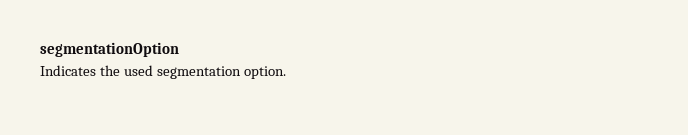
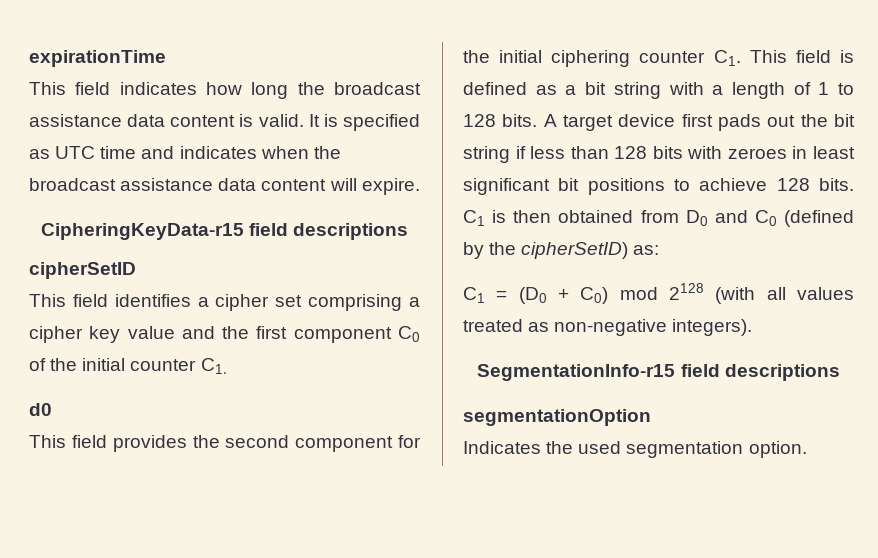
(40, 49) none -> [29,50,166,67] [29,82,421,99] [29,114,421,131] [29,146,341,159] [29,178,420,195] [40,223,409,240] [29,262,136,279] [29,294,420,311] [29,326,420,343] [29,358,227,374] [29,403,52,416] [29,435,421,452] [463,50,854,67] [463,82,854,99] [463,114,855,131] [463,146,855,163] [463,178,854,195] [463,210,854,227] [463,242,660,259] [463,283,854,304] [463,319,753,336] [477,364,840,381] expirationTime // This field indicates how long the broadcast assistance data content is valid. It is specified as UTC time and indicates when the broadcast assistance data content will expire. // CipheringKeyData-r15 field descriptions // cipherSetID // This field identifies a cipher set comprising a cipher key value and the first component C0 of the initial counter C1. // d0 // This field provides the second component for the initial ciphering counter C1. This field is defined as a bit string with a length of 1 to 128 bits. A target device first pads out the bit string if less than 128 bits with zeroes in least significant bit positions to achieve 128 bits. C1 is then obtained from D0 and C0 (defined by the cipherSetID) as: // C1 = (D0 + C0) mod 2128 (with all values treated as non-negative integers). // SegmentationInfo-r15 field descriptions //

